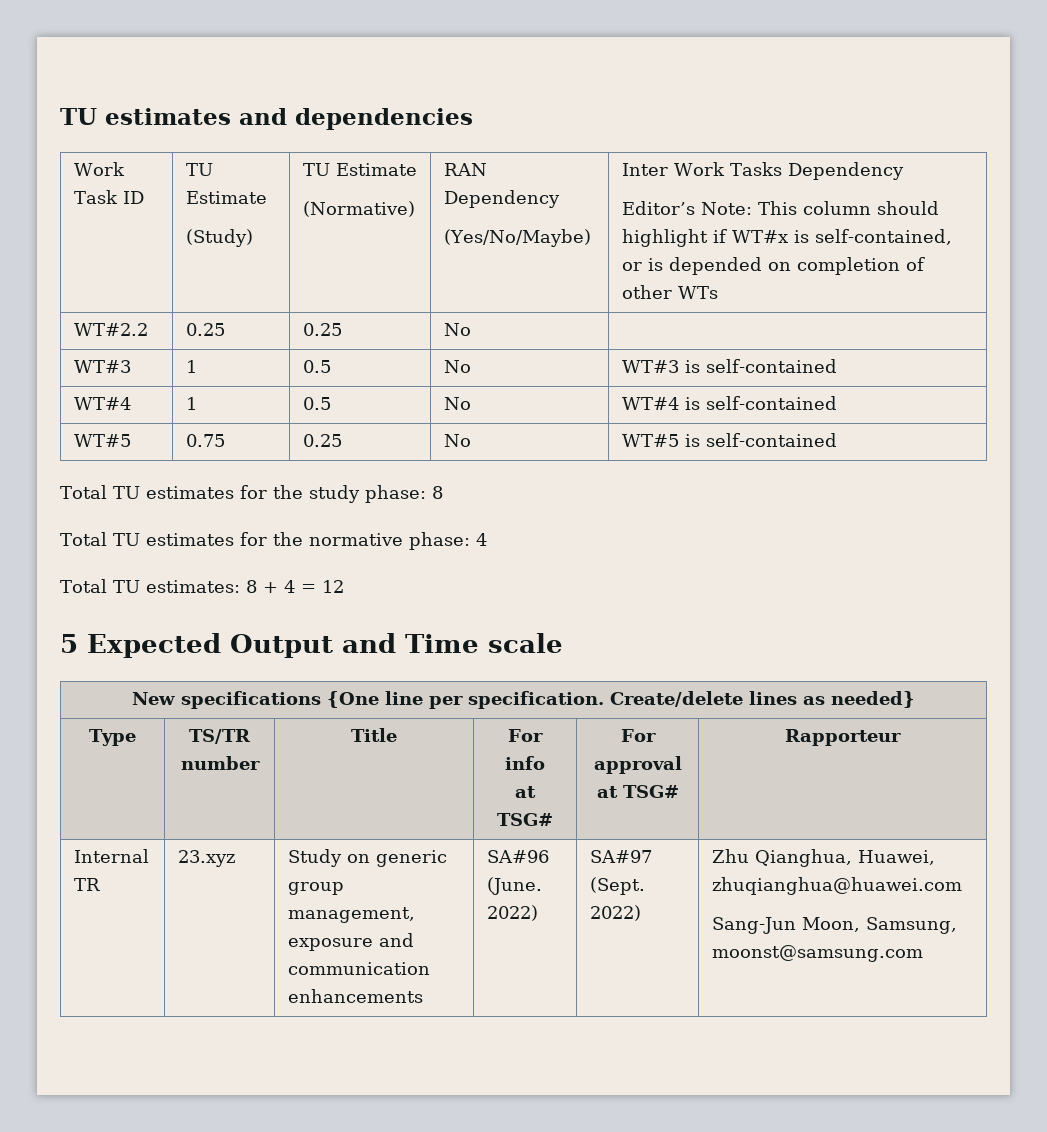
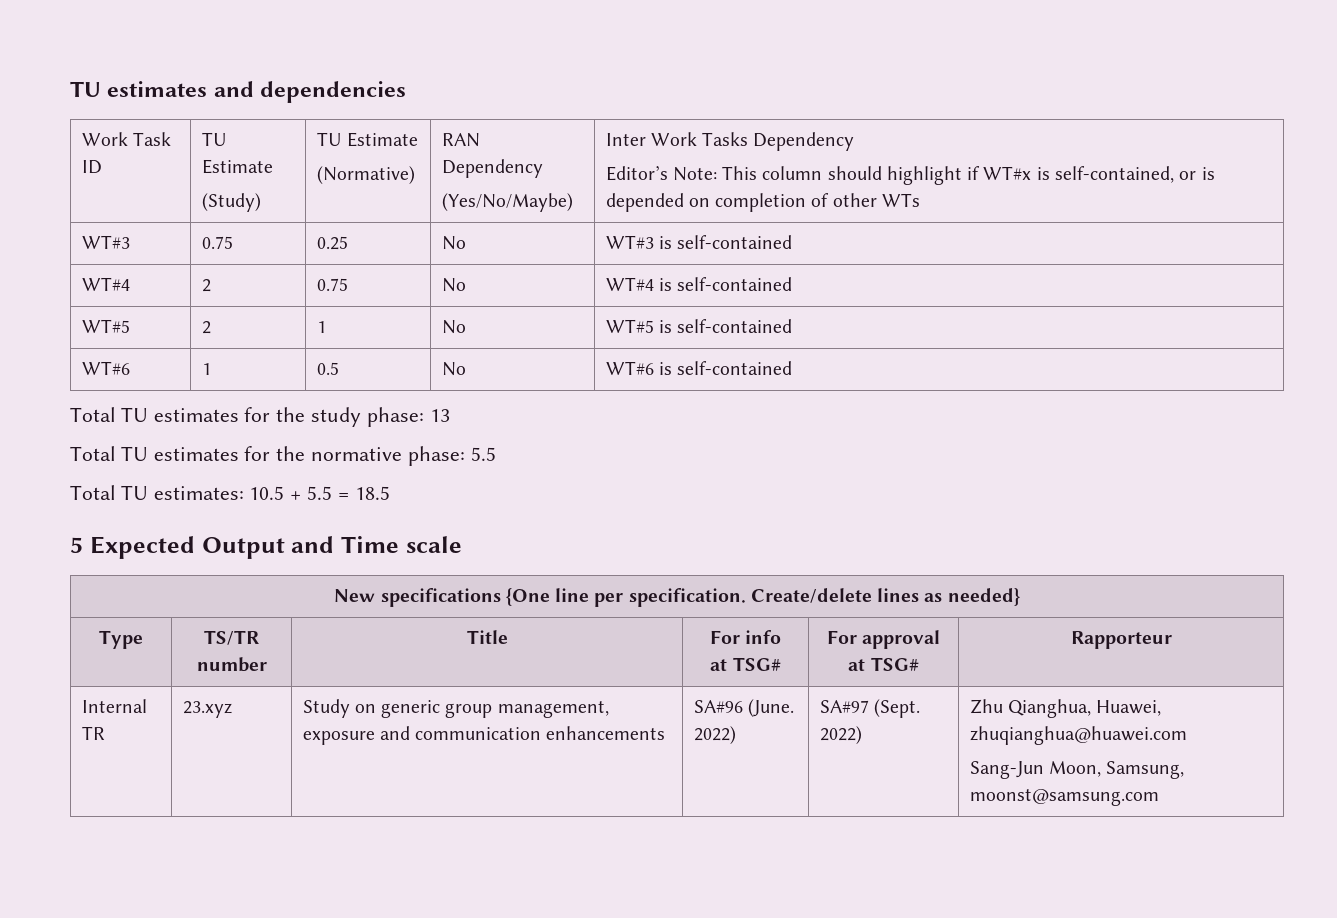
[73,323,148,336] [185,323,225,336] [302,323,342,336] [443,323,471,336] [73,360,131,373] [185,360,197,373] [302,360,331,373] WT#2.2 | 0.25 | 0.25 | No | // WT#3 | 1 | 0.5 -> [81,235,130,249] [201,236,233,249] [316,236,348,250] WT#3 | 0.75 | 0.25
[185,397,197,410] [302,397,331,410] 1 | 0.5 -> [201,279,211,292] [316,278,348,291] 2 | 0.75
[185,434,225,447] [302,434,342,447] 0.75 | 0.25 -> [201,321,211,334] [316,321,326,333] 2 | 1
(837, 440) none -> [81,361,130,375] [201,363,211,375] [316,362,339,375] [441,362,466,376] [605,361,793,375] // WT#6 | 1 | 0.5 | No | WT#6 is self-contained
[431,486,443,499] 8 -> [429,409,450,422] 13
[475,533,487,546] 4 -> [470,447,496,461] 5.5
[245,580,344,593] 8 + 4 = 12 -> [249,486,390,500] 10.5 + 5.5 = 18.5

